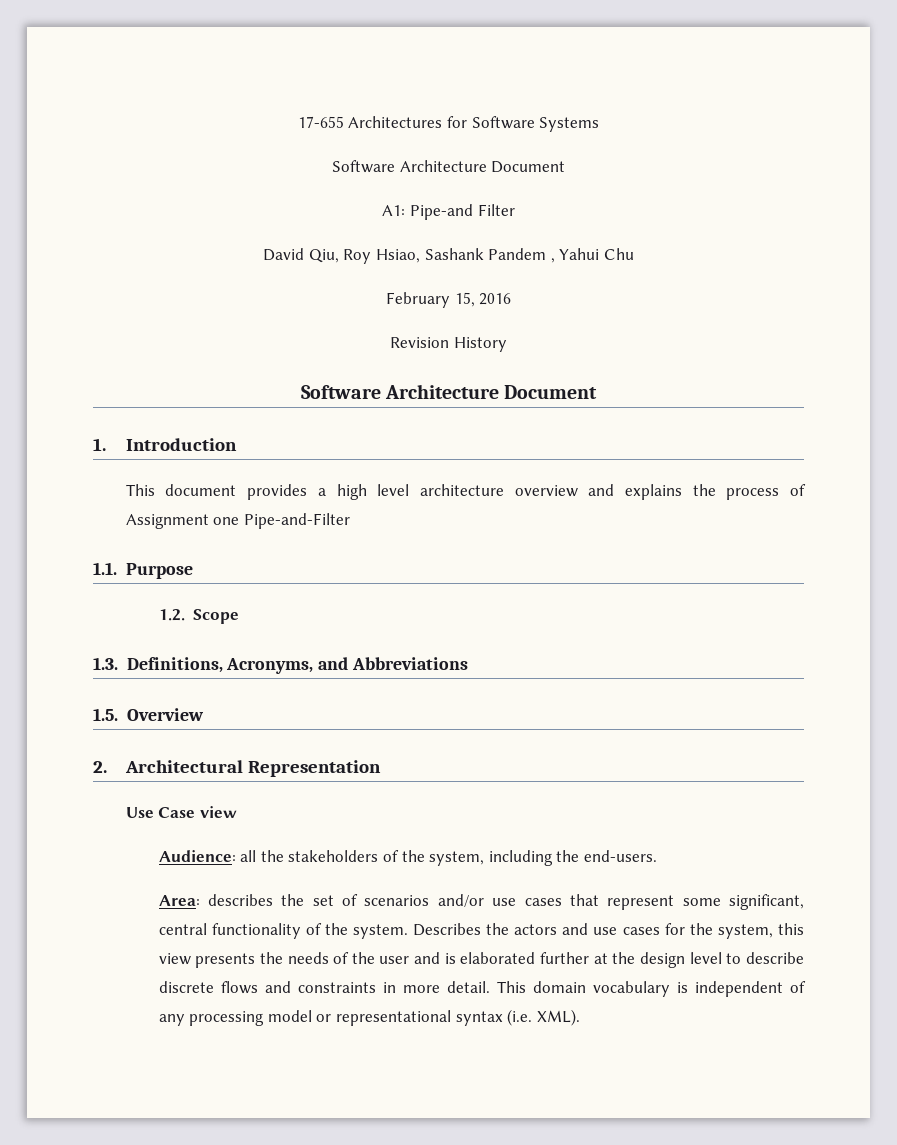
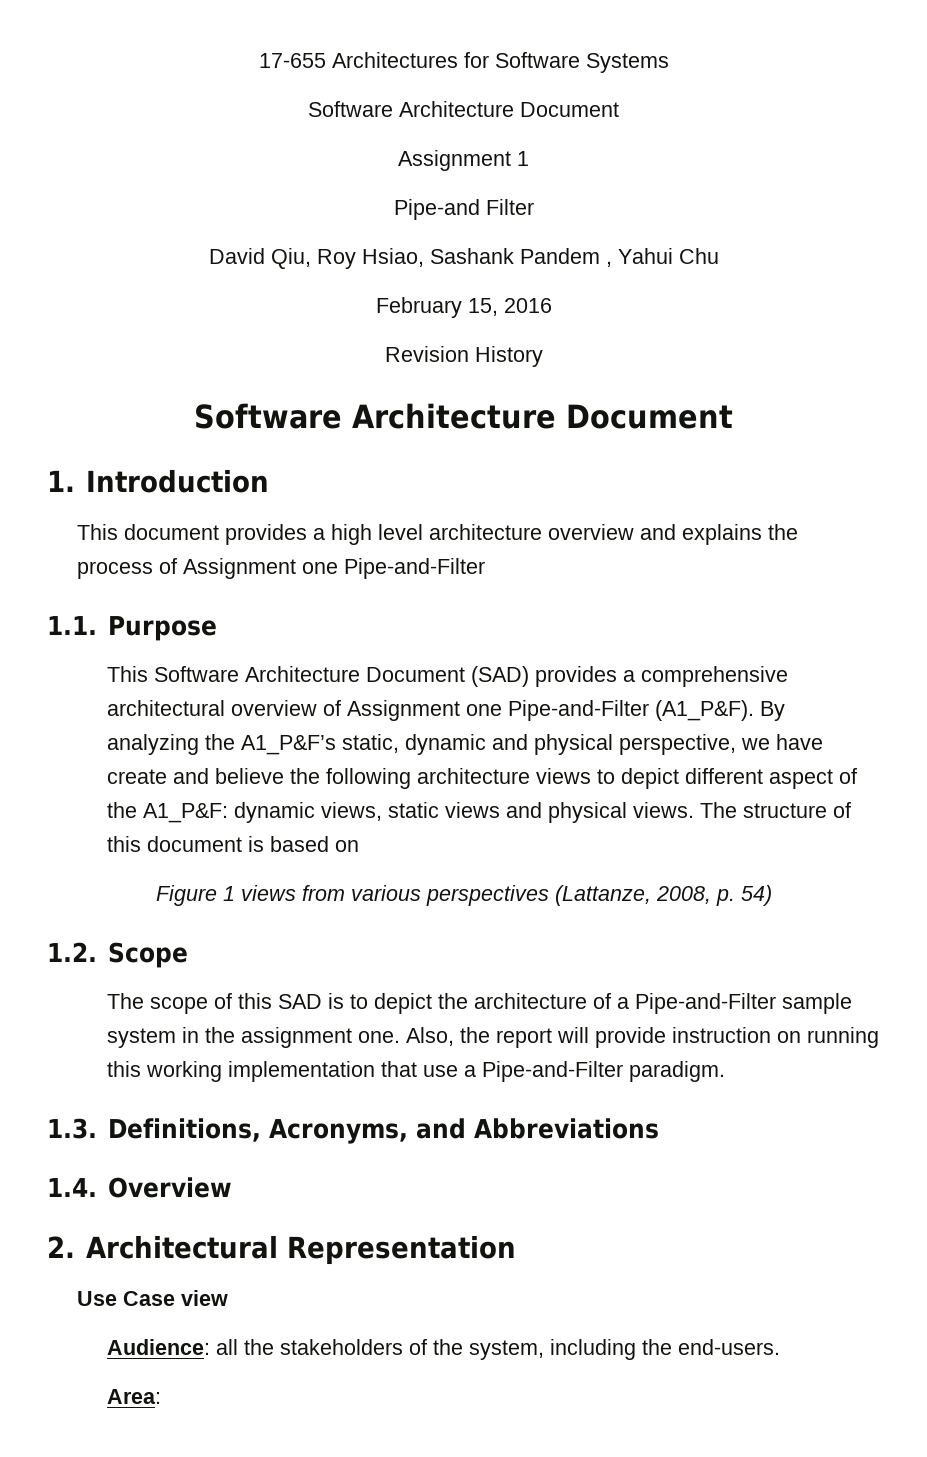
[382,205,406,216] A1: -> [398,150,529,171] Assignment 1 //
[158,609,240,624] 1.2. Scope -> [107,666,789,687] [107,700,786,721] [107,734,824,755] [107,768,858,789] [107,802,852,823] [107,836,360,852] [155,885,772,906] [47,942,188,968] [107,993,853,1014] [107,1027,880,1048] [107,1061,726,1082] This Software Architecture Document (SAD) provides a comprehensive architectural overview of Assignment one Pipe-and-Filter (A1_P&F). By analyzing the A1_P&F’s static, dynamic and physical perspective, we have create and believe the following architecture views to depict different aspect of the A1_P&F: dynamic views, static views and physical views. The structure of this document is based on // Figure 1 views from various perspectives (Lattanze, 2008, p. 54) // 1.2. Scope // The scope of this SAD is to depict the architecture of a Pipe-and-Filter sample system in the assignment one. Also, the report will provide instruction on running this working implementation that use a Pipe-and-Filter paradigm.
[93,708,118,721] 1.5. -> [47,1178,97,1197] 1.4.
[207,894,804,910] [158,923,804,939] [158,952,804,968] [158,981,806,997] [158,1009,580,1026] describes the set of scenarios and/or use cases that represent some significant, central functionality of the system. Describes the actors and use cases for the system, this view presents the needs of the user and is elaborated further at the design level to describe discrete flows and constraints in more detail. This domain vocabulary is independent of any processing model or representational syntax (i.e. XML). -> (162, 1396) none

